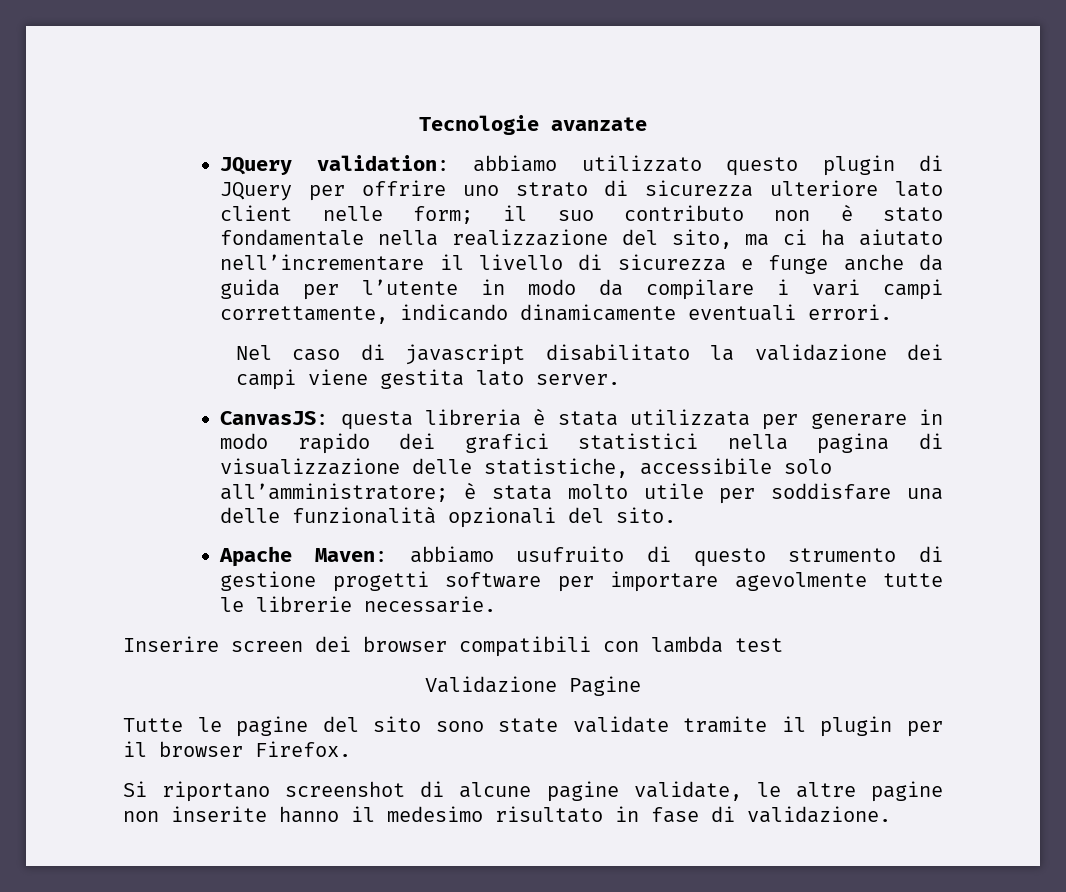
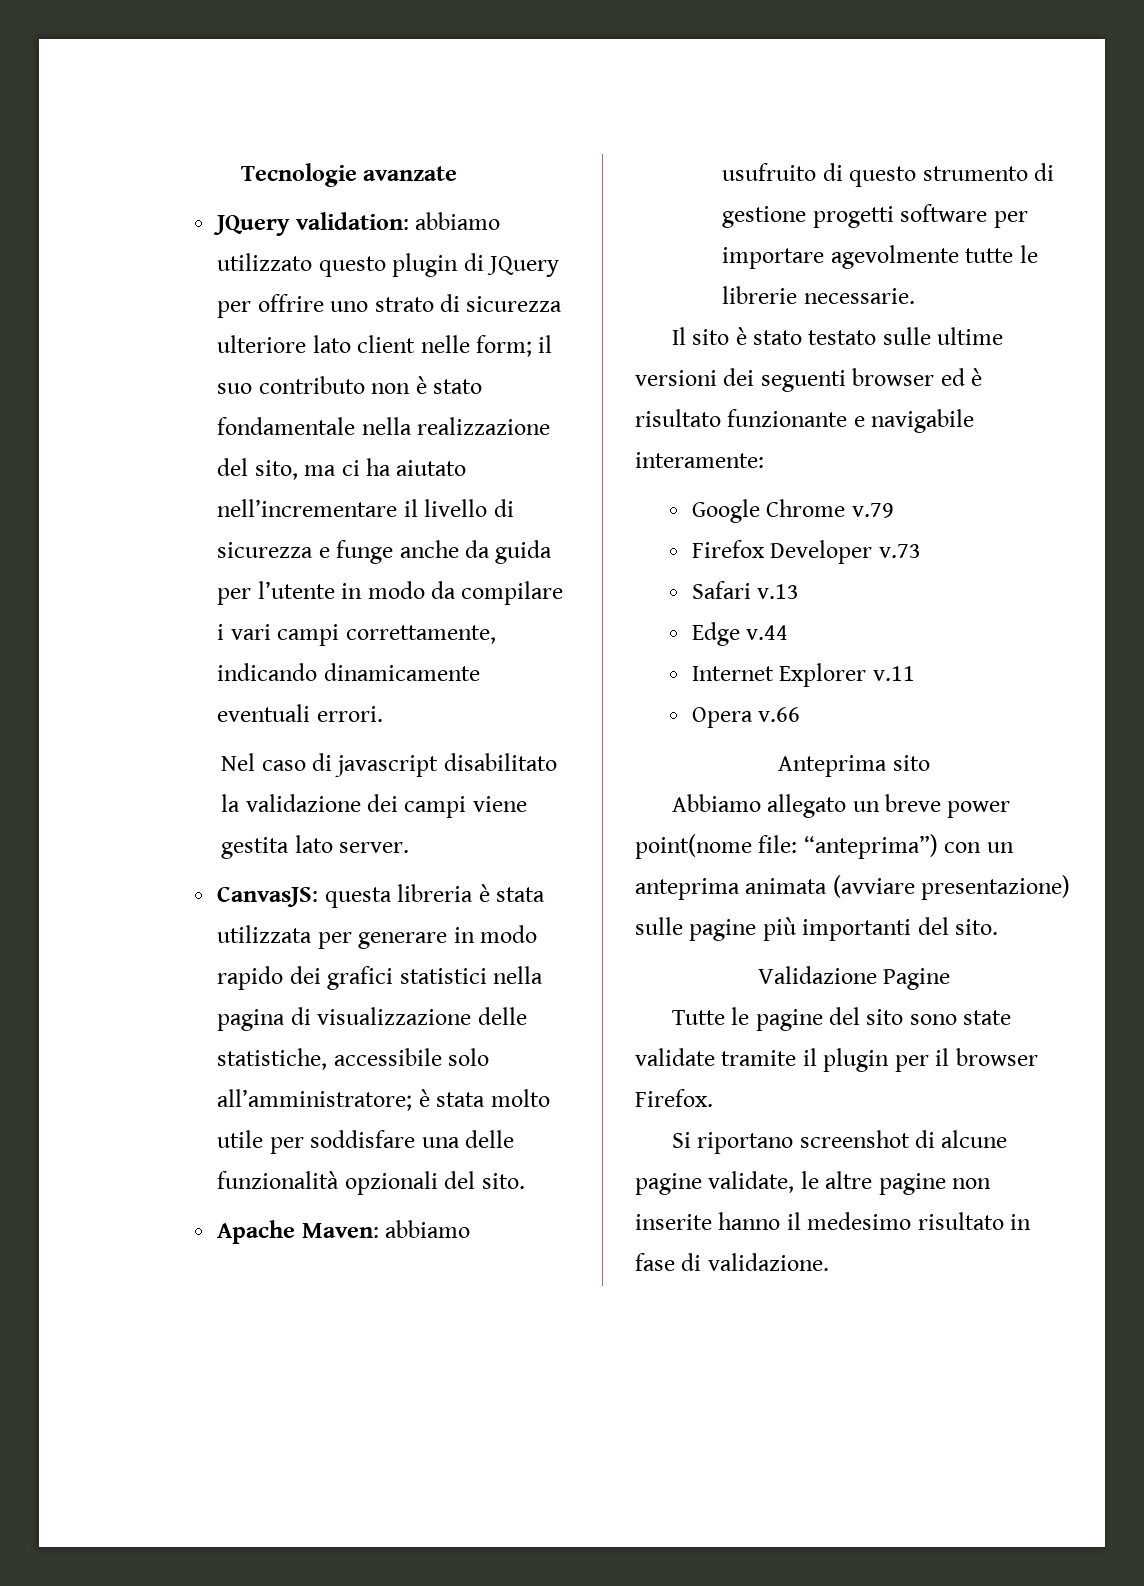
[123,636,783,657] Inserire screen dei browser compatibili con lambda test -> [671,327,1004,345] [635,368,983,392] [635,409,975,433] [635,452,764,468] [691,499,894,523] [691,540,921,564] [691,581,800,599] [691,622,789,646] [691,663,915,687] [691,707,801,728] [778,755,930,777] [671,794,1011,818] [635,834,1014,859] [635,875,1071,900] [635,917,999,941] Il sito è stato testato sulle ultime versioni dei seguenti browser ed è risultato funzionante e navigabile interamente: // Google Chrome v.79 // Firefox Developer v.73 // Safari v.13 // Edge v.44 // Internet Explorer v.11 // Opera v.66 // Anteprima sito // Abbiamo allegato un breve power point(nome file: “anteprima”) con un anteprima animata (avviare presentazione) sulle pagine più importanti del sito.

